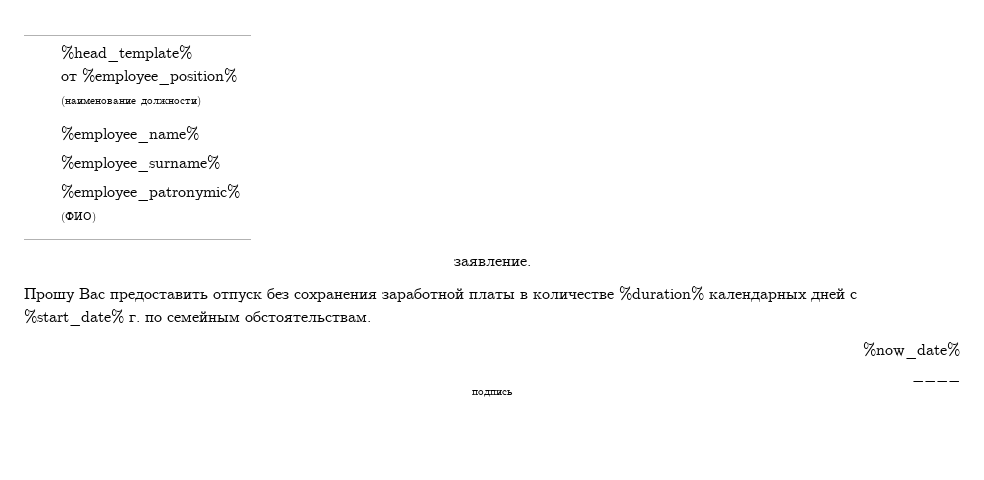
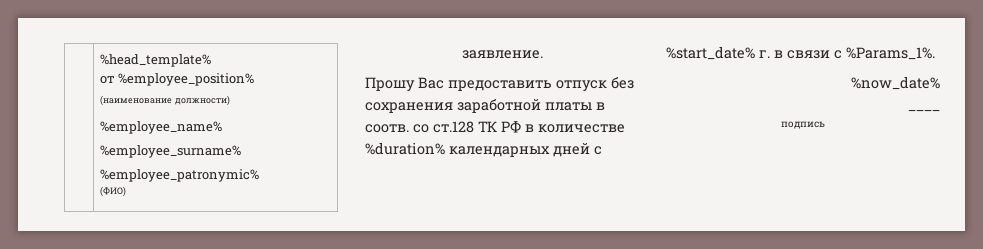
(528, 295) none -> [365,121,534,133] соотв. со ст.128 ТК РФ в
[145,311,371,322] по семейным обстоятельствам. -> [774,47,935,60] в связи с %Params_1%.

